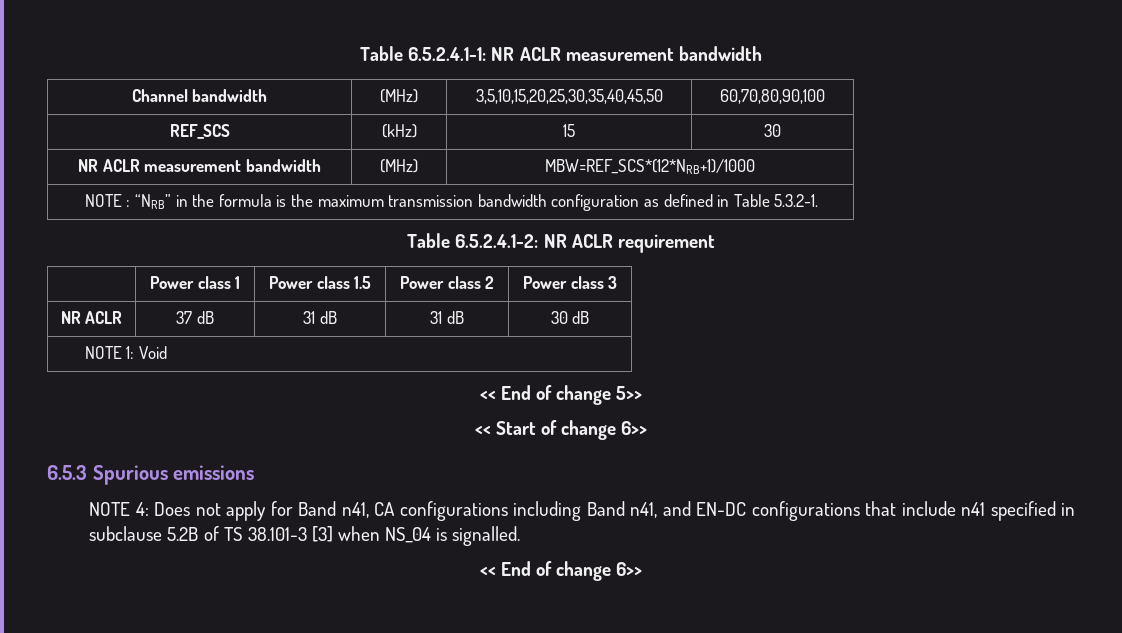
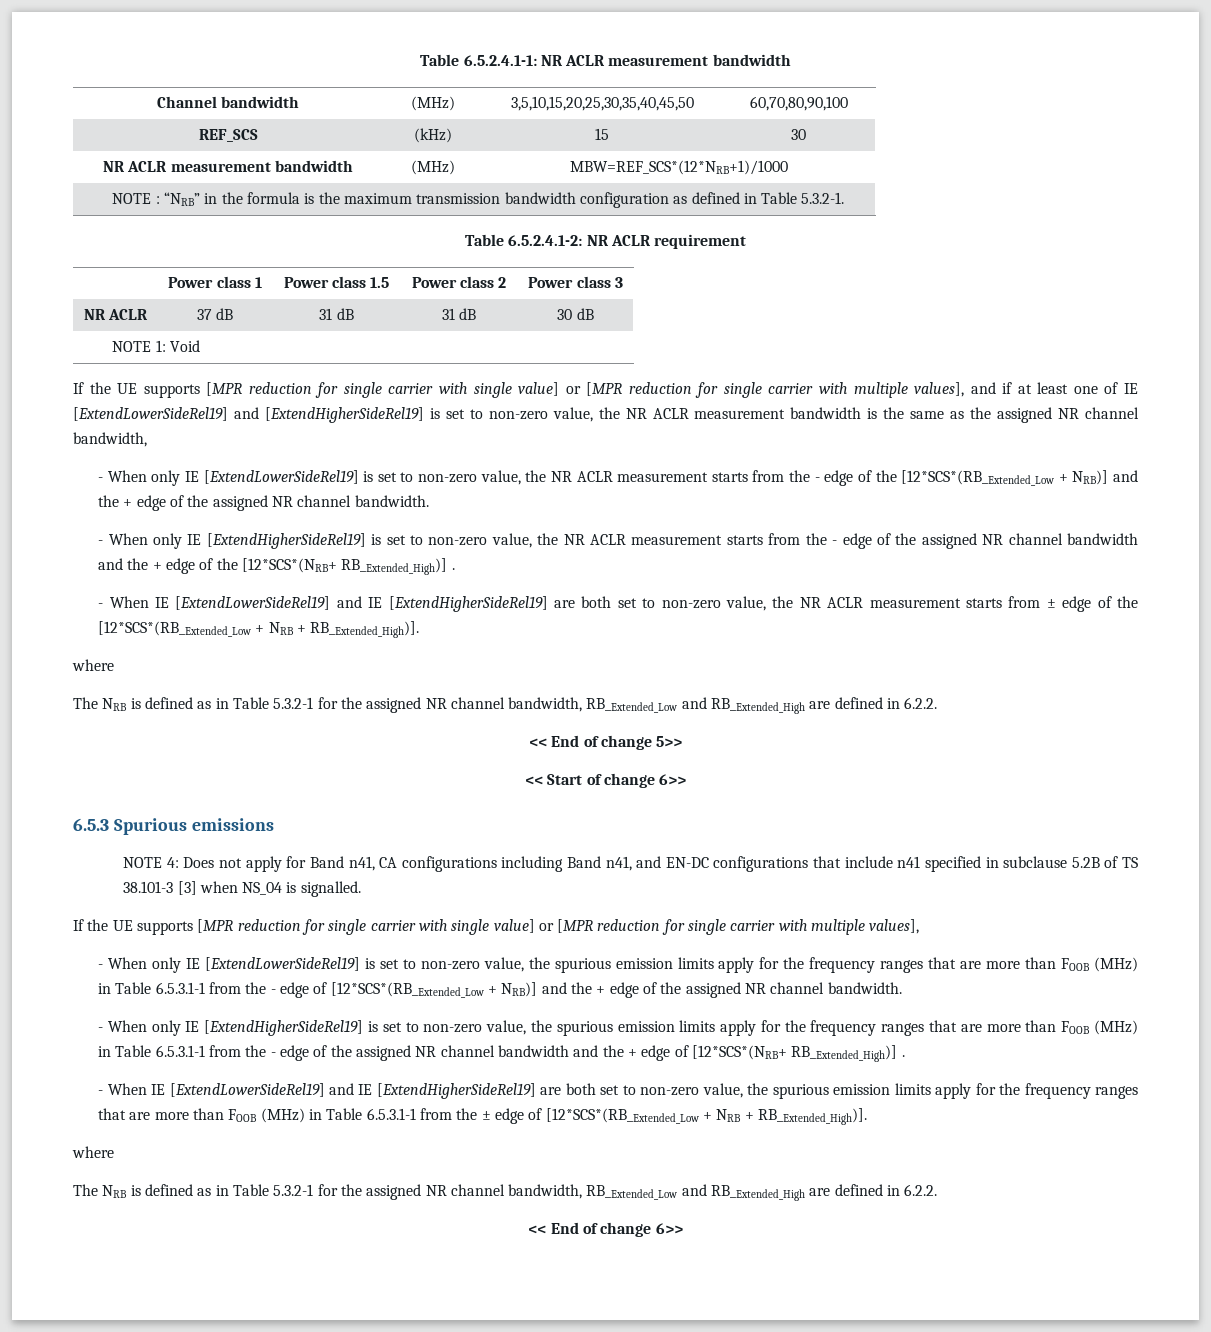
(168, 352) none -> [73,382,1138,398] [73,407,1140,423] [73,432,147,447] [98,470,1139,486] [98,495,429,511] [98,533,1138,549] [98,558,455,575] [98,596,1139,612] [98,621,420,638] [72,659,114,671] [73,697,938,714] // If the UE supports [MPR reduction for single carrier with single value] or [MPR reduction for single carrier with multiple values], and if at least one of IE [ExtendLowerSideRel19] and [ExtendHigherSideRel19] is set to non-zero value, the NR ACLR measurement bandwidth is the same as the assigned NR channel bandwidth, // - When only IE [ExtendLowerSideRel19] is set to non-zero value, the NR ACLR measurement starts from the - edge of the [12*SCS*(RB_Extended_Low + NRB)] and the + edge of the assigned NR channel bandwidth. // - When only IE [ExtendHigherSideRel19] is set to non-zero value, the NR ACLR measurement starts from the - edge of the assigned NR channel bandwidth and the + edge of the [12*SCS*(NRB+ RB_Extended_High)] . // - When IE [ExtendLowerSideRel19] and IE [ExtendHigherSideRel19] are both set to non-zero value, the NR ACLR measurement starts from ± edge of the [12*SCS*(RB_Extended_Low + NRB + RB_Extended_High)]. // where // The NRB is defined as in Table 5.3.2-1 for the assigned NR channel bandwidth, RB_Extended_Low and RB_Extended_High are defined in 6.2.2.
(521, 536) none -> [73,919,920,935] [98,957,1138,973] [98,982,902,998] [98,1020,1138,1036] [98,1045,905,1062] [98,1083,1139,1099] [98,1108,867,1125] [72,1146,114,1158] [73,1184,938,1201] // If the UE supports [MPR reduction for single carrier with single value] or [MPR reduction for single carrier with multiple values], // - When only IE [ExtendLowerSideRel19] is set to non-zero value, the spurious emission limits apply for the frequency ranges that are more than FOOB (MHz) in Table 6.5.3.1-1 from the - edge of [12*SCS*(RB_Extended_Low + NRB)] and the + edge of the assigned NR channel bandwidth. // - When only IE [ExtendHigherSideRel19] is set to non-zero value, the spurious emission limits apply for the frequency ranges that are more than FOOB (MHz) in Table 6.5.3.1-1 from the - edge of the assigned NR channel bandwidth and the + edge of [12*SCS*(NRB+ RB_Extended_High)] . // - When IE [ExtendLowerSideRel19] and IE [ExtendHigherSideRel19] are both set to non-zero value, the spurious emission limits apply for the frequency ranges that are more than FOOB (MHz) in Table 6.5.3.1-1 from the ± edge of [12*SCS*(RB_Extended_Low + NRB + RB_Extended_High)]. // where // The NRB is defined as in Table 5.3.2-1 for the assigned NR channel bandwidth, RB_Extended_Low and RB_Extended_High are defined in 6.2.2.

